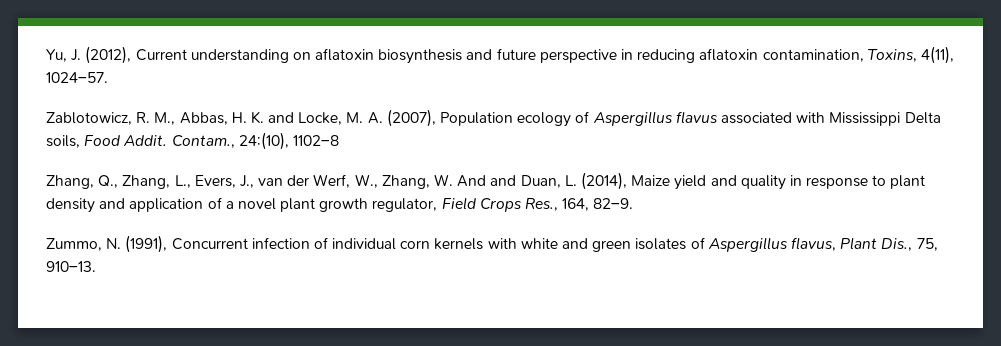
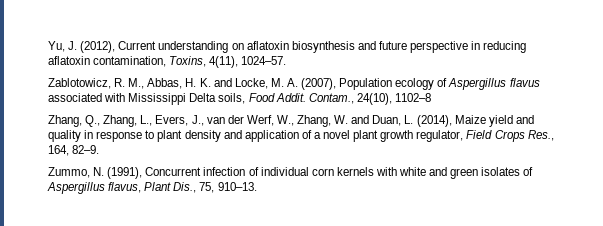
[238,132,289,150] 24:(10), -> [356,93,392,105] 24(10),
[457,175,487,187] And -> (349, 119) none

